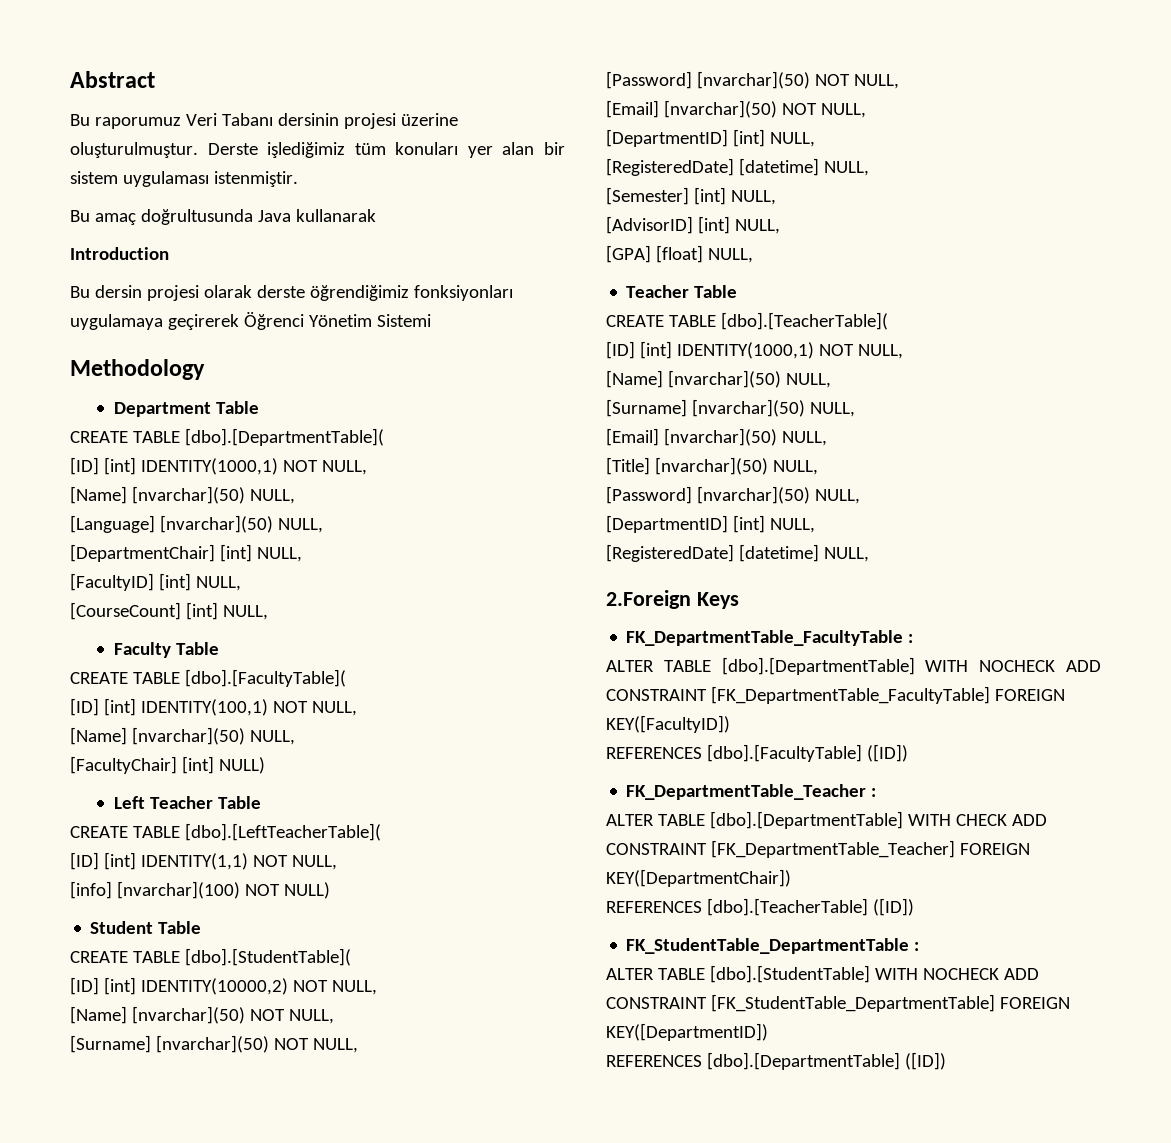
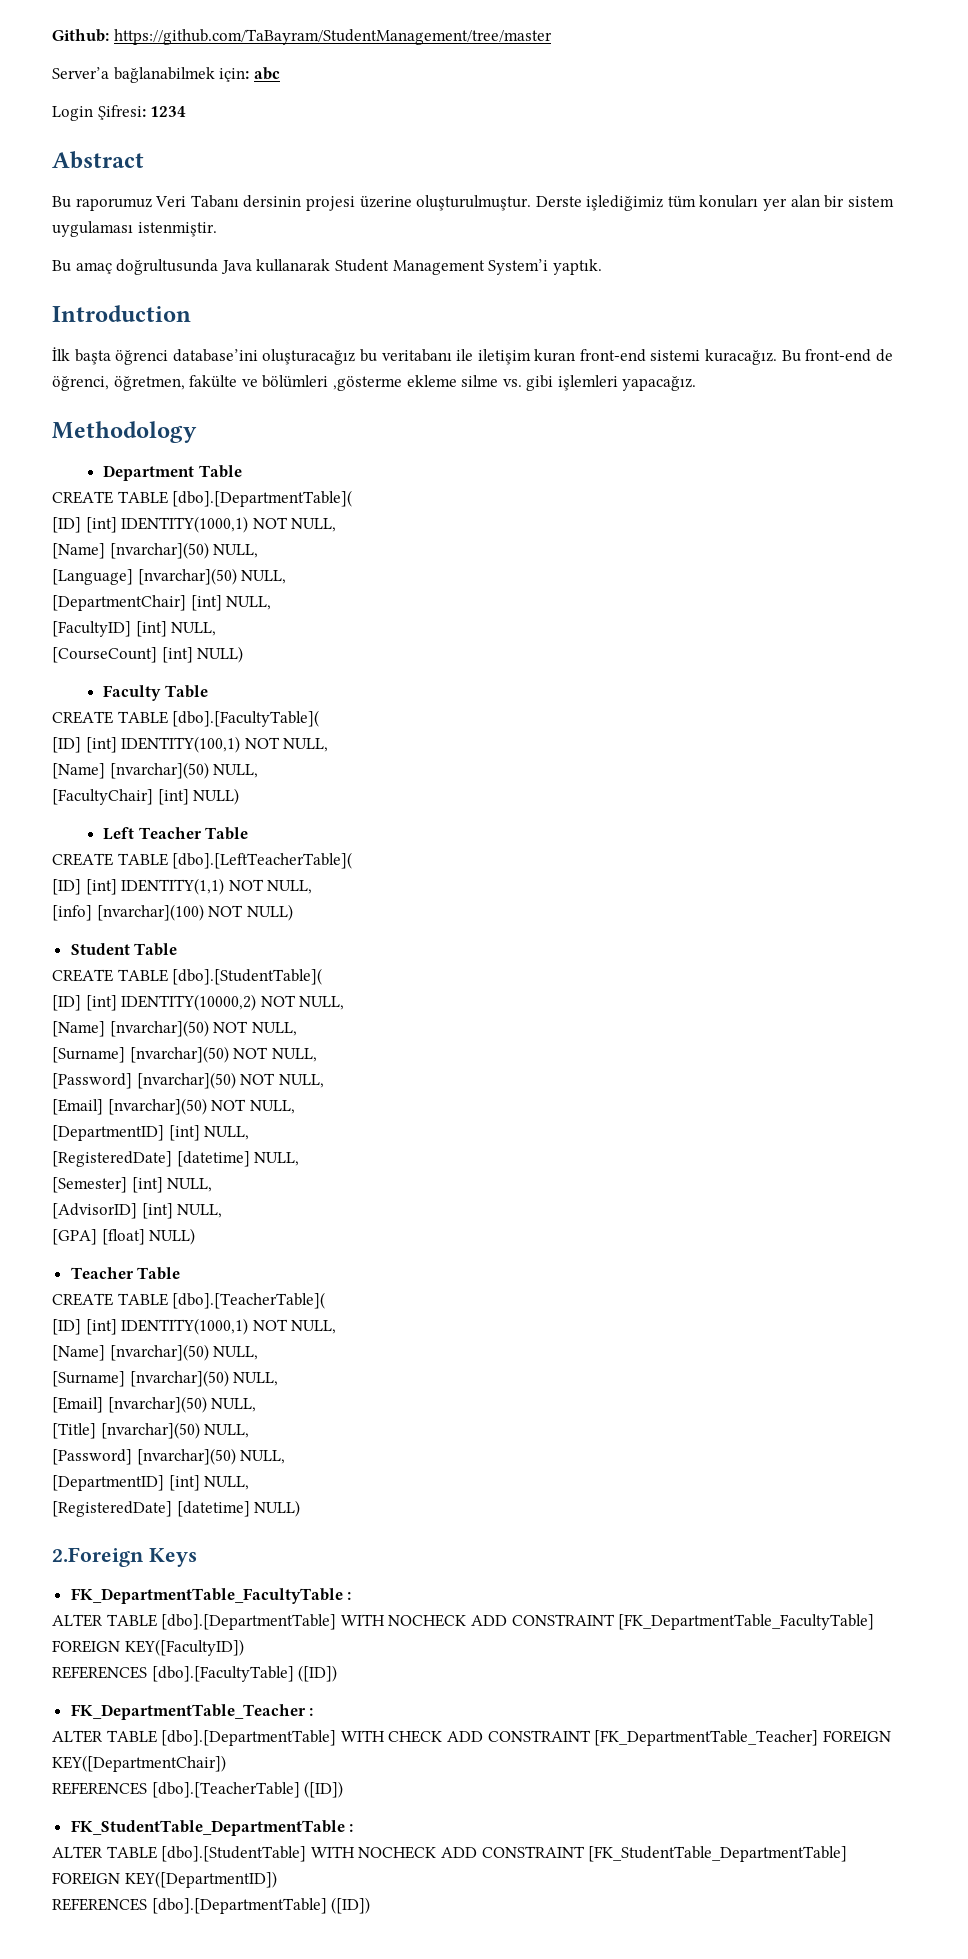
(70, 79) none -> [52,29,552,45] [52,67,280,83] [52,105,187,121] Github: https://github.com/TaBayram/StudentManagement/tree/master // Server’a bağlanabilmek için: abc // Login Şifresi: 1234 //
[70,247,169,260] [70,285,513,301] [70,312,431,330] // Introduction // Bu dersin projesi olarak derste öğrendiğimiz fonksiyonları uygulamaya geçirerek Öğrenci Yönetim Sistemi -> [334,259,602,275] [52,305,191,322] [52,347,893,365] [52,375,697,391] Student Management System’i yaptık. // Introduction // İlk başta öğrenci database’ini oluşturacağız bu veritabanı ile iletişim kuran front-end sistemi kuracağız. Bu front-end de öğrenci, öğretmen, fakülte ve bölümleri ,gösterme ekleme silme vs. gibi işlemleri yapacağız.
[222,605,268,620] NULL, -> [197,646,244,663] NULL)
[707,248,753,263] NULL, -> [149,1228,196,1245] NULL)
[823,547,869,562] NULL, -> [254,1500,301,1517] NULL)

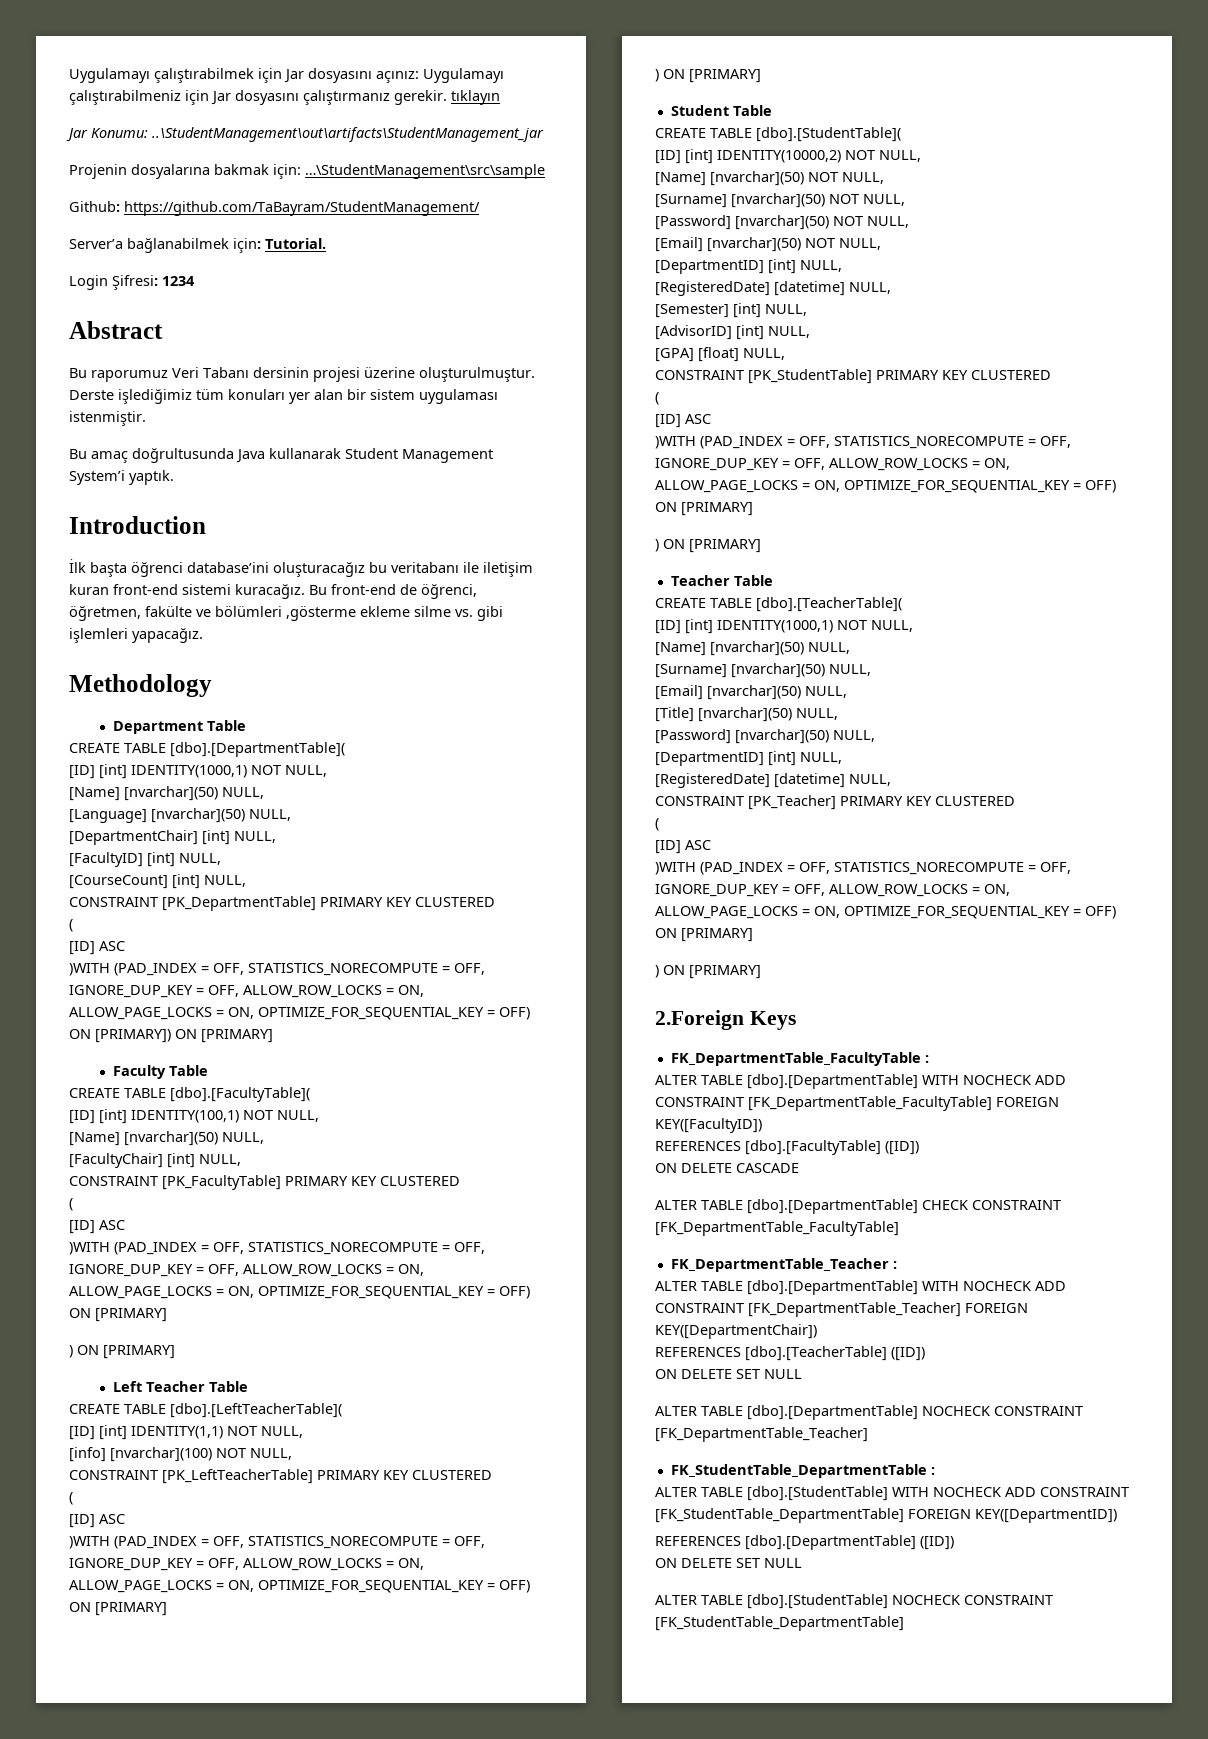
[52,29,552,45] Github: https://github.com/TaBayram/StudentManagement/tree/master -> [69,68,504,83] [69,90,500,105] [66,127,544,142] [69,164,545,179] [69,201,480,216] Uygulamayı çalıştırabilmek için Jar dosyasını açınız: Uygulamayı çalıştırabilmeniz için Jar dosyasını çalıştırmanız gerekir. tıklayın // Jar Konumu: ..\StudentManagement\out\artifacts\StudentManagement_jar // Projenin dosyalarına bakmak için: …\StudentManagement\src\sample // Github: https://github.com/TaBayram/StudentManagement/
[253,67,280,80] abc -> [265,238,326,249] Tutorial.
[197,646,244,663] NULL) -> [204,875,246,887] [69,896,495,911] [69,919,73,932] [69,941,125,955] [69,963,485,976] [69,985,424,998] [69,1007,530,1020] [69,1029,273,1043] NULL, // CONSTRAINT [PK_DepartmentTable] PRIMARY KEY CLUSTERED // ( // [ID] ASC // )WITH (PAD_INDEX = OFF, STATISTICS_NORECOMPUTE = OFF, IGNORE_DUP_KEY = OFF, ALLOW_ROW_LOCKS = ON, ALLOW_PAGE_LOCKS = ON, OPTIMIZE_FOR_SEQUENTIAL_KEY = OFF) ON [PRIMARY]) ON [PRIMARY]
[193,788,240,805] NULL) -> [199,1154,241,1166] [69,1175,460,1190] [69,1198,73,1211] [69,1220,125,1234] [69,1242,485,1255] [69,1264,424,1277] [69,1286,530,1299] [69,1308,167,1322] [69,1345,175,1359] NULL, // CONSTRAINT [PK_FacultyTable] PRIMARY KEY CLUSTERED // ( // [ID] ASC // )WITH (PAD_INDEX = OFF, STATISTICS_NORECOMPUTE = OFF, IGNORE_DUP_KEY = OFF, ALLOW_ROW_LOCKS = ON, ALLOW_PAGE_LOCKS = ON, OPTIMIZE_FOR_SEQUENTIAL_KEY = OFF) ON [PRIMARY] // ) ON [PRIMARY]
[246,904,293,921] NULL) -> [250,1448,292,1460] [69,1469,492,1484] [69,1492,73,1505] [69,1514,125,1528] [69,1536,485,1549] [69,1558,424,1571] [69,1580,530,1593] [69,1602,167,1616] [655,69,761,83] NULL, // CONSTRAINT [PK_LeftTeacherTable] PRIMARY KEY CLUSTERED // ( // [ID] ASC // )WITH (PAD_INDEX = OFF, STATISTICS_NORECOMPUTE = OFF, IGNORE_DUP_KEY = OFF, ALLOW_ROW_LOCKS = ON, ALLOW_PAGE_LOCKS = ON, OPTIMIZE_FOR_SEQUENTIAL_KEY = OFF) ON [PRIMARY] // ) ON [PRIMARY]
[149,1228,196,1245] NULL) -> [743,348,785,360] [655,369,1051,384] [655,392,659,405] [655,414,711,428] [655,436,1071,449] [655,458,1010,471] [655,480,1116,493] [655,502,753,516] [655,539,761,553] NULL, // CONSTRAINT [PK_StudentTable] PRIMARY KEY CLUSTERED // ( // [ID] ASC // )WITH (PAD_INDEX = OFF, STATISTICS_NORECOMPUTE = OFF, IGNORE_DUP_KEY = OFF, ALLOW_ROW_LOCKS = ON, ALLOW_PAGE_LOCKS = ON, OPTIMIZE_FOR_SEQUENTIAL_KEY = OFF) ON [PRIMARY] // ) ON [PRIMARY]
[254,1500,301,1517] NULL) -> [849,774,891,786] [655,795,1015,810] [655,818,659,831] [655,840,711,854] [655,862,1071,875] [655,884,1010,897] [655,906,1116,919] [655,928,753,942] [655,965,761,979] NULL, // CONSTRAINT [PK_Teacher] PRIMARY KEY CLUSTERED // ( // [ID] ASC // )WITH (PAD_INDEX = OFF, STATISTICS_NORECOMPUTE = OFF, IGNORE_DUP_KEY = OFF, ALLOW_ROW_LOCKS = ON, ALLOW_PAGE_LOCKS = ON, OPTIMIZE_FOR_SEQUENTIAL_KEY = OFF) ON [PRIMARY] // ) ON [PRIMARY]
(338, 1673) none -> [655,1163,799,1173] [655,1199,1061,1214] [655,1221,899,1236] // ON DELETE CASCADE // ALTER TABLE [dbo].[DepartmentTable] CHECK CONSTRAINT [FK_DepartmentTable_FacultyTable]
[388,1730,443,1743] CHECK -> [963,1281,1031,1291] NOCHECK
(344, 1789) none -> [655,1369,802,1379] [655,1405,1083,1420] [655,1427,868,1442] // ON DELETE SET NULL // ALTER TABLE [dbo].[DepartmentTable] NOCHECK CONSTRAINT [FK_DepartmentTable_Teacher]
(371, 1905) none -> [655,1558,802,1568] [655,1594,1053,1609] [655,1616,904,1631] // ON DELETE SET NULL // ALTER TABLE [dbo].[StudentTable] NOCHECK CONSTRAINT [FK_StudentTable_DepartmentTable]

